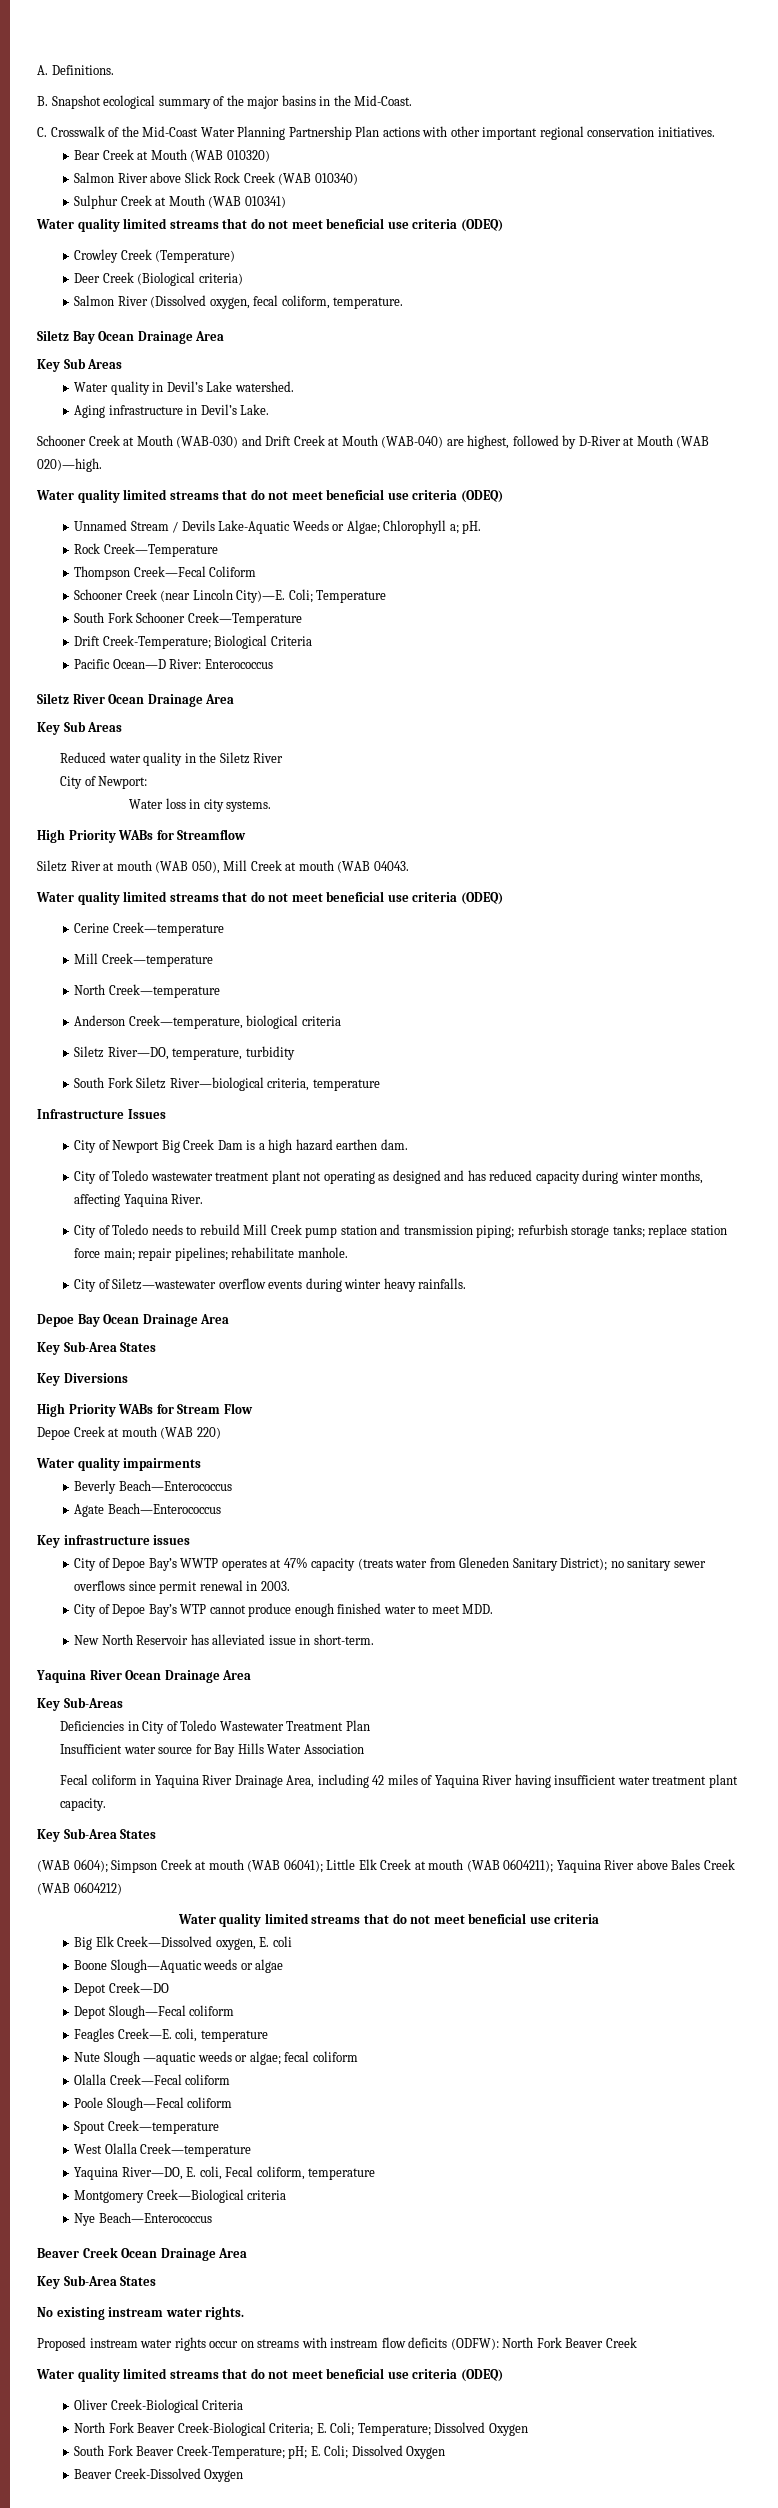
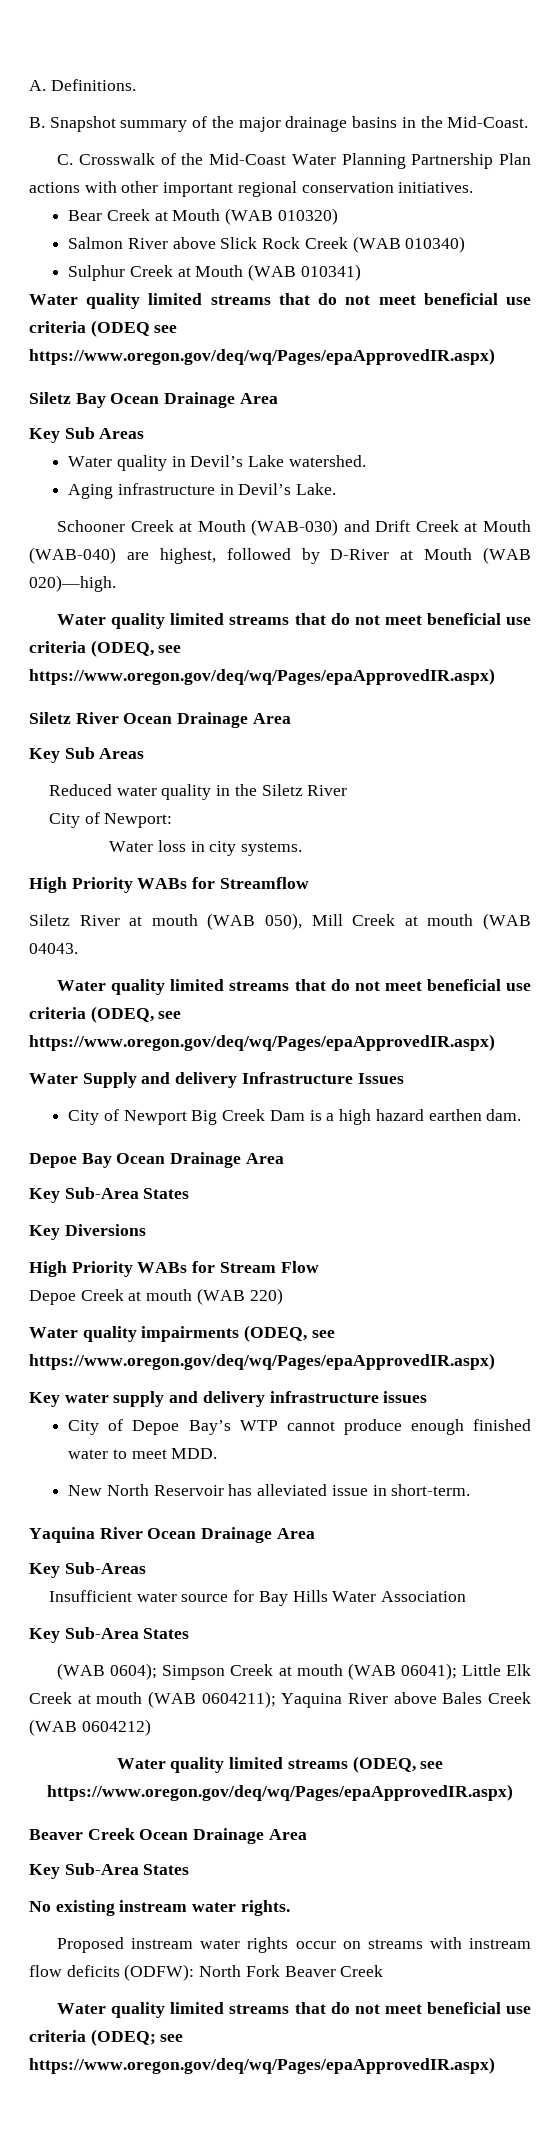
[103,95,156,109] ecological -> (116, 124) none
(280, 102) none -> [285,116,348,132] drainage
[460,219,503,232] [74,249,236,263] [74,272,243,286] [74,295,404,309] (ODEQ) // Crowley Creek (Temperature) // Deer Creek (Biological criteria) // Salmon River (Dissolved oxygen, fecal coliform, temperature. -> [90,320,178,337] [29,348,495,365] (ODEQ see https://www.oregon.gov/deq/wq/Pages/epaApprovedIR.aspx)
[460,490,503,503] [74,520,482,534] [74,543,218,557] [74,566,257,580] [74,589,387,603] [74,612,302,626] [74,635,312,649] [74,659,273,669] (ODEQ) // Unnamed Stream / Devils Lake-Aquatic Weeds or Algae; Chlorophyll a; pH. // Rock Creek—Temperature // Thompson Creek—Fecal Coliform // Schooner Creek (near Lincoln City)—E. Coli; Temperature // South Fork Schooner Creek—Temperature // Drift Creek-Temperature; Biological Criteria // Pacific Ocean—D River: Enterococcus -> [90,640,182,657] [29,668,495,685] (ODEQ, see https://www.oregon.gov/deq/wq/Pages/epaApprovedIR.aspx)
[460,892,503,905] [74,922,224,936] [74,953,213,967] [74,984,220,998] [74,1015,341,1029] [74,1046,295,1060] [74,1077,380,1091] (ODEQ) // Cerine Creek—temperature // Mill Creek—temperature // North Creek—temperature // Anderson Creek—temperature, biological criteria // Siletz River—DO, temperature, turbidity // South Fork Siletz River—biological criteria, temperature // -> [90,1006,182,1023] [29,1034,495,1051] [29,1072,238,1088] (ODEQ, see https://www.oregon.gov/deq/wq/Pages/epaApprovedIR.aspx) // Water Supply and delivery
[74,1170,704,1184] [74,1194,204,1207] [74,1224,727,1238] [74,1247,348,1261] [74,1278,467,1292] // City of Toledo wastewater treatment plant not operating as designed and has reduced capacity during winter months, affecting Yaquina River. // City of Toledo needs to rebuild Mill Creek pump station and transmission piping; refurbish storage tanks; replace station force main; repair pipelines; rehabilitate manhole. // City of Siletz—wastewater overflow events during winter heavy rainfalls. -> (522, 1115) none
[74,1480,232,1494] [74,1503,221,1517] [37,1535,191,1548] [74,1557,706,1571] [74,1580,290,1594] // Beverly Beach—Enterococcus // Agate Beach—Enterococcus // Key infrastructure issues // City of Depoe Bay’s WWTP operates at 47% capacity (treats water from Gleneden Sanitary District); no sanitary sewer overflows since permit renewal in 2003. -> [244,1325,335,1342] [29,1353,495,1370] [29,1391,428,1407] (ODEQ, see https://www.oregon.gov/deq/wq/Pages/epaApprovedIR.aspx) // Key water supply and delivery infrastructure issues
[60,1720,370,1734] // Deficiencies in City of Toledo Wastewater Treatment Plan -> (146, 1568) none
[60,1774,738,1788] [60,1798,107,1811] // Fecal coliform in Yaquina River Drainage Area, including 42 miles of Yaquina River having insufficient water treatment plant capacity. -> (467, 1596) none
[363,1913,600,1924] [74,1936,292,1950] [74,1959,284,1973] [74,1982,169,1996] [74,2005,235,2019] [74,2028,268,2042] [74,2051,358,2065] [74,2074,231,2085] [74,2097,233,2111] [74,2120,219,2134] [74,2143,252,2157] [74,2166,376,2180] [74,2189,287,2203] [74,2212,212,2226] that do not meet beneficial use criteria // Big Elk Creek—Dissolved oxygen, E. coli // Boone Slough—Aquatic weeds or algae // Depot Creek—DO // Depot Slough—Fecal coliform // Feagles Creek—E. coli, temperature // Nute Slough —aquatic weeds or algae; fecal coliform // Olalla Creek—Fecal coliform // Poole Slough—Fecal coliform // Spout Creek—temperature // West Olalla Creek—temperature // Yaquina River—DO, E. coli, Fecal coliform, temperature // Montgomery Creek—Biological criteria // Nye Beach—Enterococcus -> [352,1756,444,1773] [47,1784,513,1801] (ODEQ, see https://www.oregon.gov/deq/wq/Pages/epaApprovedIR.aspx)
[460,2369,503,2382] [74,2399,244,2413] [74,2422,528,2436] [74,2445,446,2459] [74,2468,244,2482] (ODEQ) // Oliver Creek-Biological Criteria // North Fork Beaver Creek-Biological Criteria; E. Coli; Temperature; Dissolved Oxygen // South Fork Beaver Creek-Temperature; pH; E. Coli; Dissolved Oxygen // Beaver Creek-Dissolved Oxygen -> [90,2029,184,2046] [29,2057,495,2074] (ODEQ; see https://www.oregon.gov/deq/wq/Pages/epaApprovedIR.aspx)

